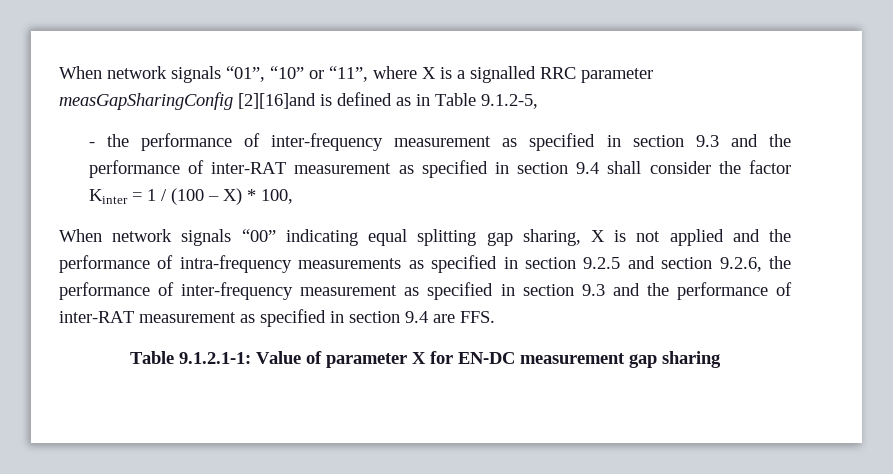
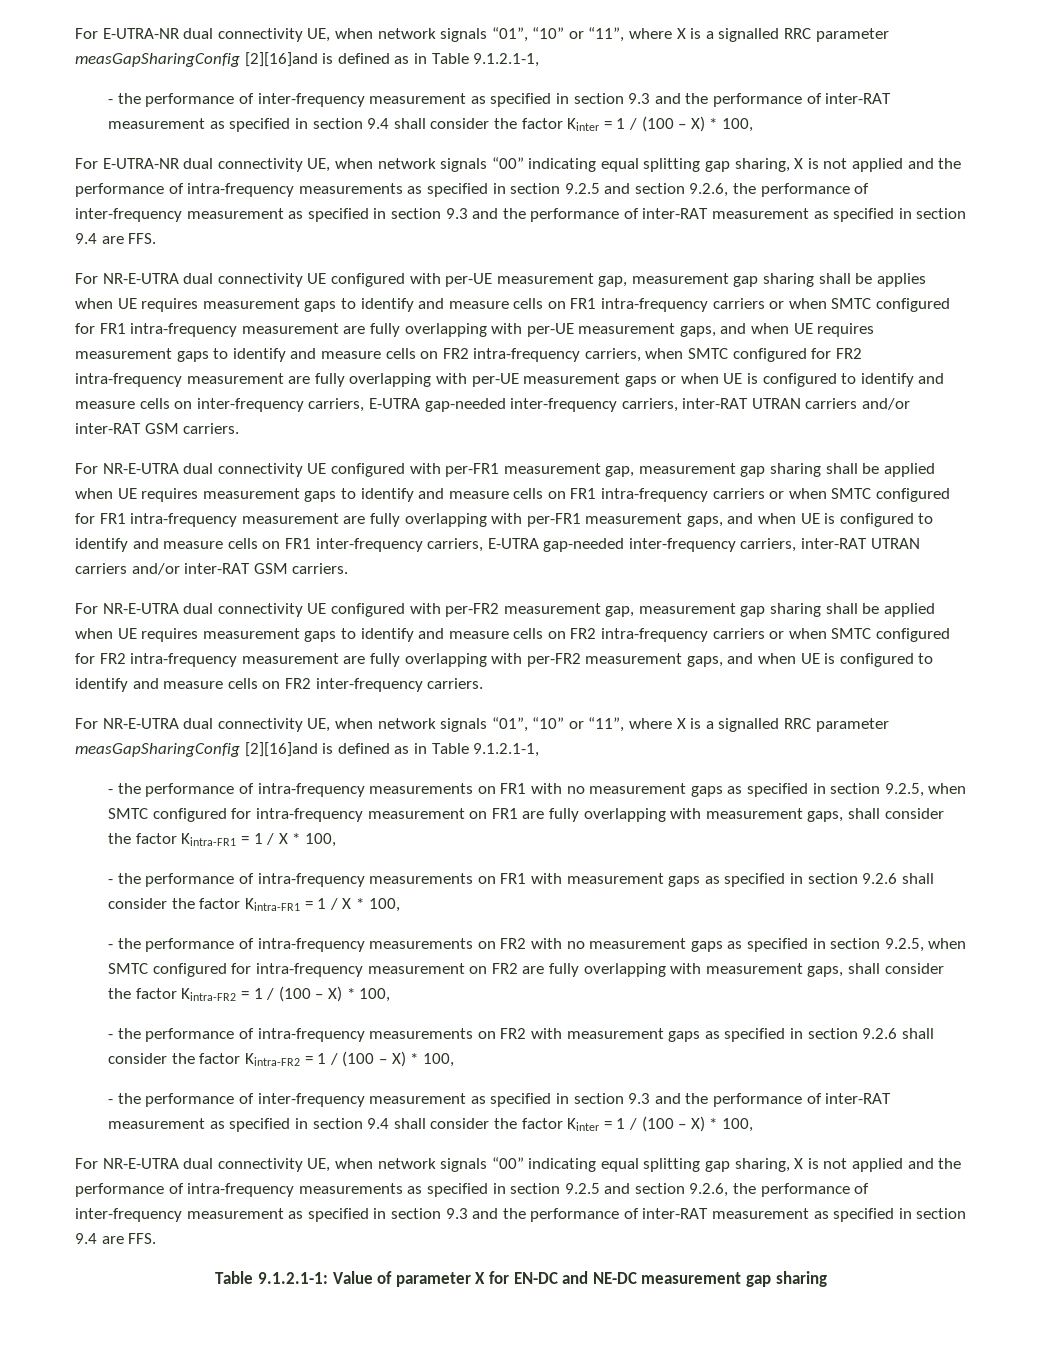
[59,66,102,79] When -> [75,28,373,42] For E-UTRA-NR dual connectivity UE, when
[481,94,538,109] 9.1.2-5, -> [473,53,540,67] 9.1.2.1-1,
[59,229,102,242] When -> [75,157,962,172] [75,183,870,197] [75,208,967,222] [75,233,157,244] [75,273,926,287] [75,298,951,312] [75,323,875,337] [75,348,862,362] [75,373,945,387] [75,398,911,412] [75,423,240,434] [75,463,935,477] [75,488,951,502] [75,513,934,527] [75,538,920,552] [75,563,349,575] [75,603,935,617] [75,628,951,642] [75,653,934,667] [75,678,484,692] [75,717,889,732] [75,742,540,757] [108,783,967,797] [108,808,944,822] [108,833,336,847] [108,873,934,887] [108,898,400,912] [108,938,967,952] [108,963,944,977] [108,986,391,1002] [108,1028,934,1042] [108,1051,454,1067] [108,1093,892,1107] [108,1116,753,1132] [75,1158,373,1172] For E-UTRA-NR dual connectivity UE, when network signals “00” indicating equal splitting gap sharing, X is not applied and the performance of intra-frequency measurements as specified in section 9.2.5 and section 9.2.6, the performance of inter-frequency measurement as specified in section 9.3 and the performance of inter-RAT measurement as specified in section 9.4 are FFS. // For NR-E-UTRA dual connectivity UE configured with per-UE measurement gap, measurement gap sharing shall be applies when UE requires measurement gaps to identify and measure cells on FR1 intra-frequency carriers or when SMTC configured for FR1 intra-frequency measurement are fully overlapping with per-UE measurement gaps, and when UE requires measurement gaps to identify and measure cells on FR2 intra-frequency carriers, when SMTC configured for FR2 intra-frequency measurement are fully overlapping with per-UE measurement gaps or when UE is configured to identify and measure cells on inter-frequency carriers, E-UTRA gap-needed inter-frequency carriers, inter-RAT UTRAN carriers and/or inter-RAT GSM carriers. // For NR-E-UTRA dual connectivity UE configured with per-FR1 measurement gap, measurement gap sharing shall be applied when UE requires measurement gaps to identify and measure cells on FR1 intra-frequency carriers or when SMTC configured for FR1 intra-frequency measurement are fully overlapping with per-FR1 measurement gaps, and when UE is configured to identify and measure cells on FR1 inter-frequency carriers, E-UTRA gap-needed inter-frequency carriers, inter-RAT UTRAN carriers and/or inter-RAT GSM carriers. // For NR-E-UTRA dual connectivity UE configured with per-FR2 measurement gap, measurement gap sharing shall be applied when UE requires measurement gaps to identify and measure cells on FR2 intra-frequency carriers or when SMTC configured for FR2 intra-frequency measurement are fully overlapping with per-FR2 measurement gaps, and when UE is configured to identify and measure cells on FR2 inter-frequency carriers. // For NR-E-UTRA dual connectivity UE, when network signals “01”, “10” or “11”, where X is a signalled RRC parameter measGapSharingConfig [2][16]and is defined as in Table 9.1.2.1-1, // - the performance of intra-frequency measurements on FR1 with no measurement gaps as specified in section 9.2.5, when SMTC configured for intra-frequency measurement on FR1 are fully overlapping with measurement gaps, shall consider the factor Kintra-FR1 = 1 / X * 100, // - the performance of intra-frequency measurements on FR1 with measurement gaps as specified in section 9.2.6 shall consider the factor Kintra-FR1 = 1 / X * 100, // - the performance of intra-frequency measurements on FR2 with no measurement gaps as specified in section 9.2.5, when SMTC configured for intra-frequency measurement on FR2 are fully overlapping with measurement gaps, shall consider the factor Kintra-FR2 = 1 / (100 – X) * 100, // - the performance of intra-frequency measurements on FR2 with measurement gaps as specified in section 9.2.6 shall consider the factor Kintra-FR2 = 1 / (100 – X) * 100, // - the performance of inter-frequency measurement as specified in section 9.3 and the performance of inter-RAT measurement as specified in section 9.4 shall consider the factor Kinter = 1 / (100 – X) * 100, // For NR-E-UTRA dual connectivity UE, when
(515, 358) none -> [562,1271,637,1284] and NE-DC

